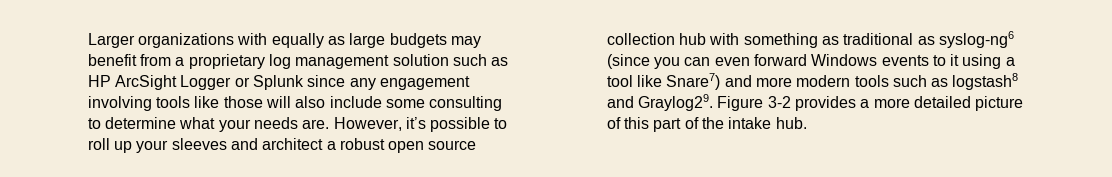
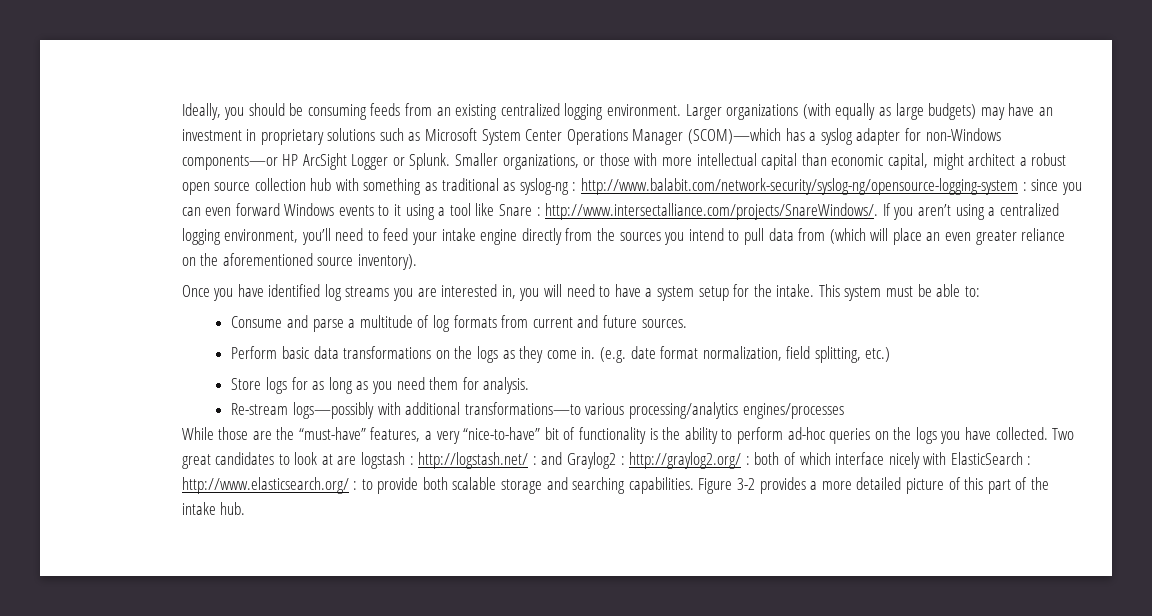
(87, 40) none -> [181,103,681,120] Ideally, you should be consuming feeds from an existing centralized logging environment.
[237,33,268,45] with -> [802,103,831,119] (with
[389,33,481,48] [87,54,509,69] [87,75,470,90] [87,96,503,111] [87,117,508,132] [87,138,258,153] budgets may benefit from a proprietary log management solution such as HP ArcSight Logger or Splunk since any engagement involving tools like those will also include some consulting to determine what your needs are. However, it’s possible to roll up your sleeves and -> [928,103,1053,120] [181,128,1001,145] [181,153,964,170] budgets) may have an investment in proprietary solutions such as Microsoft System Center Operations Manager (SCOM)—which has a syslog adapter for non-Windows components—or HP ArcSight Logger or Splunk. Smaller organizations, or those with more intellectual capital than economic capital, might
[938,31,1014,48] [606,54,650,69] syslog-ng6 (since -> [519,178,1059,195] syslog-ng : http://www.balabit.com/network-security/syslog-ng/opensource-logging-system : since
[666,73,1019,90] [606,94,713,111] Snare7) and more modern tools such as logstash8 and Graylog29. -> [498,203,1059,220] [181,228,1066,245] [181,253,417,270] [181,284,980,301] [231,315,687,332] [231,346,891,363] [231,377,530,394] [231,402,844,419] [181,427,1075,444] [181,452,1032,469] [181,477,694,494] Snare : http://www.intersectalliance.com/projects/SnareWindows/. If you aren’t using a centralized logging environment, you’ll need to feed your intake engine directly from the sources you intend to pull data from (which will place an even greater reliance on the aforementioned source inventory). // Once you have identified log streams you are interested in, you will need to have a system setup for the intake. This system must be able to: // Consume and parse a multitude of log formats from current and future sources. // Perform basic data transformations on the logs as they come in. (e.g. date format normalization, field splitting, etc.) // Store logs for as long as you need them for analysis. // Re-stream logs—possibly with additional transformations—to various processing/analytics engines/processes // While those are the “must-have” features, a very “nice-to-have” bit of functionality is the ability to perform ad-hoc queries on the logs you have collected. Two great candidates to look at are logstash : http://logstash.net/ : and Graylog2 : http://graylog2.org/ : both of which interface nicely with ElasticSearch : http://www.elasticsearch.org/ : to provide both scalable storage and searching capabilities.

